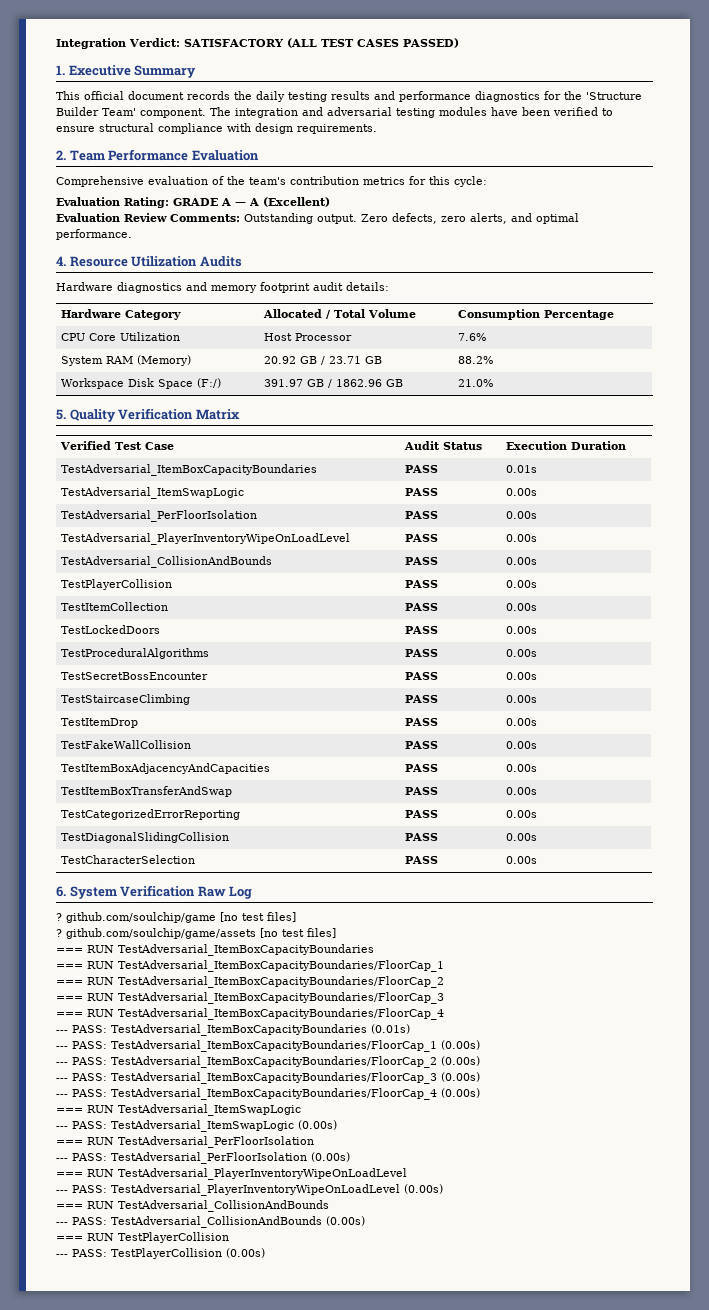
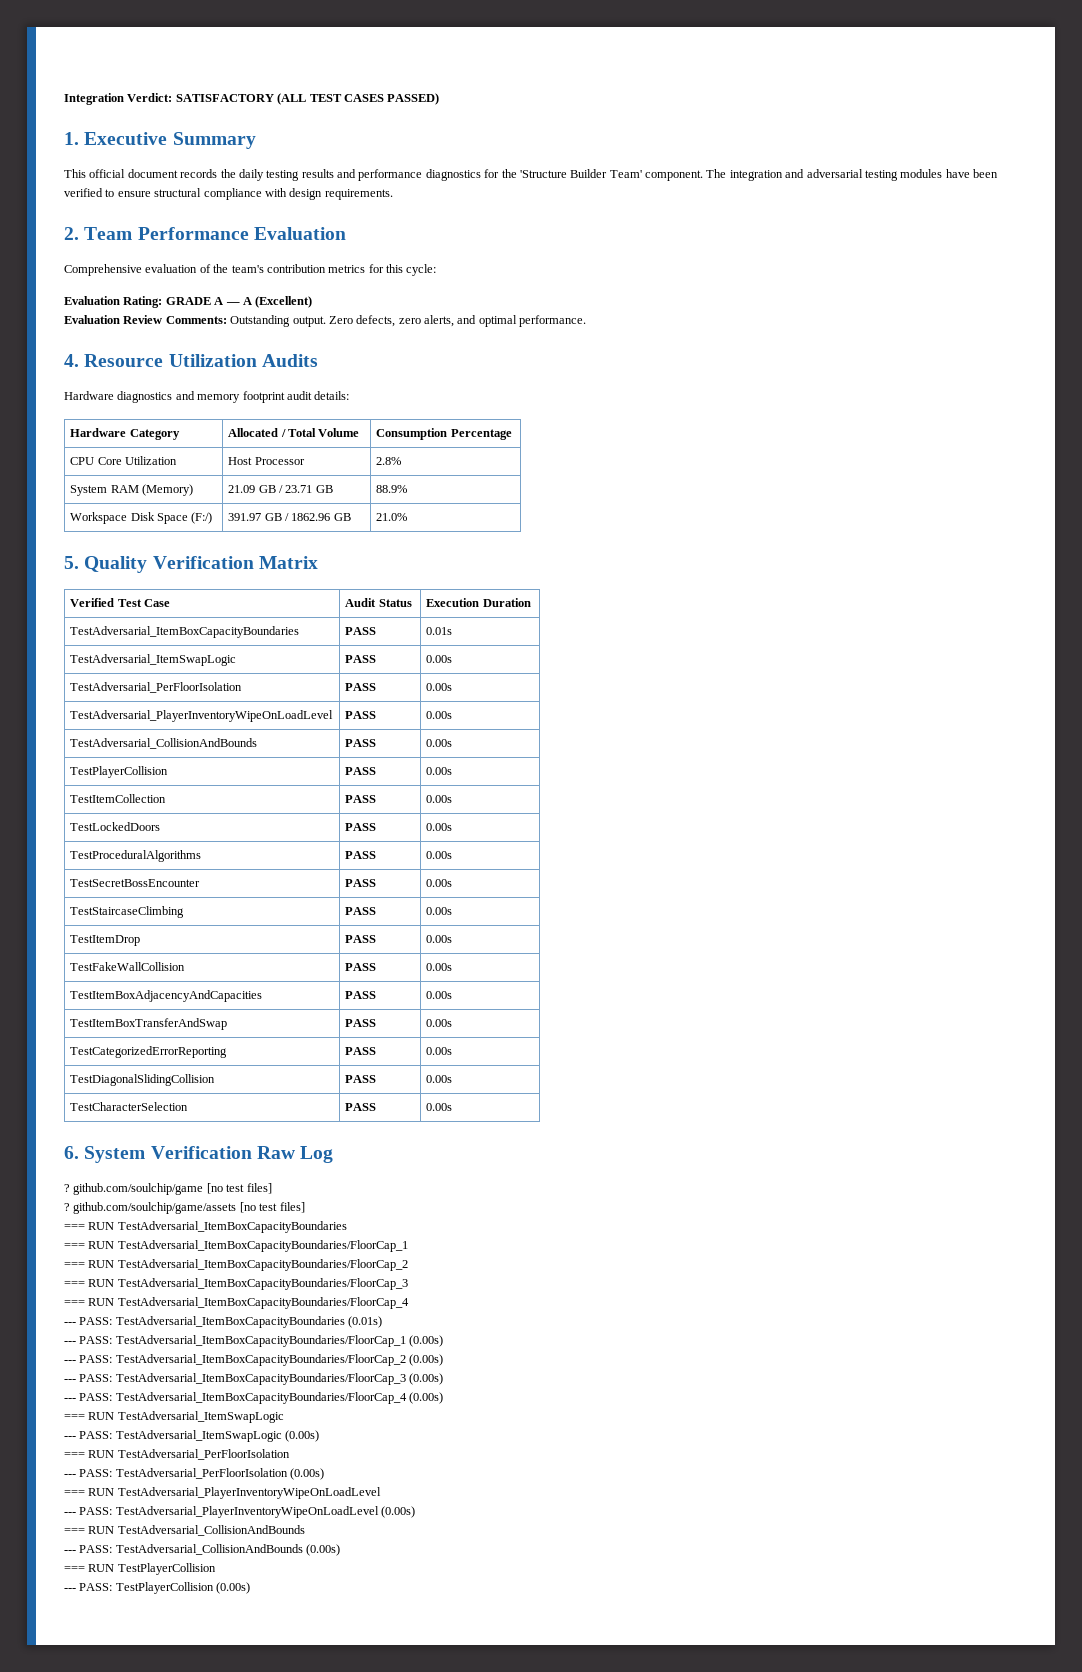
[458,333,487,341] 7.6% -> [376,457,402,465] 2.8%
[264,356,297,364] 20.92 -> [228,485,256,493] 21.09
[458,356,494,364] 88.2% -> [376,485,408,493] 88.9%

